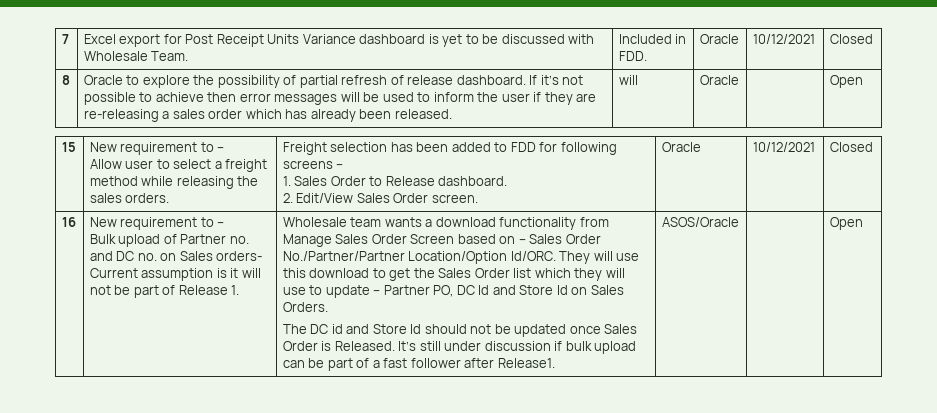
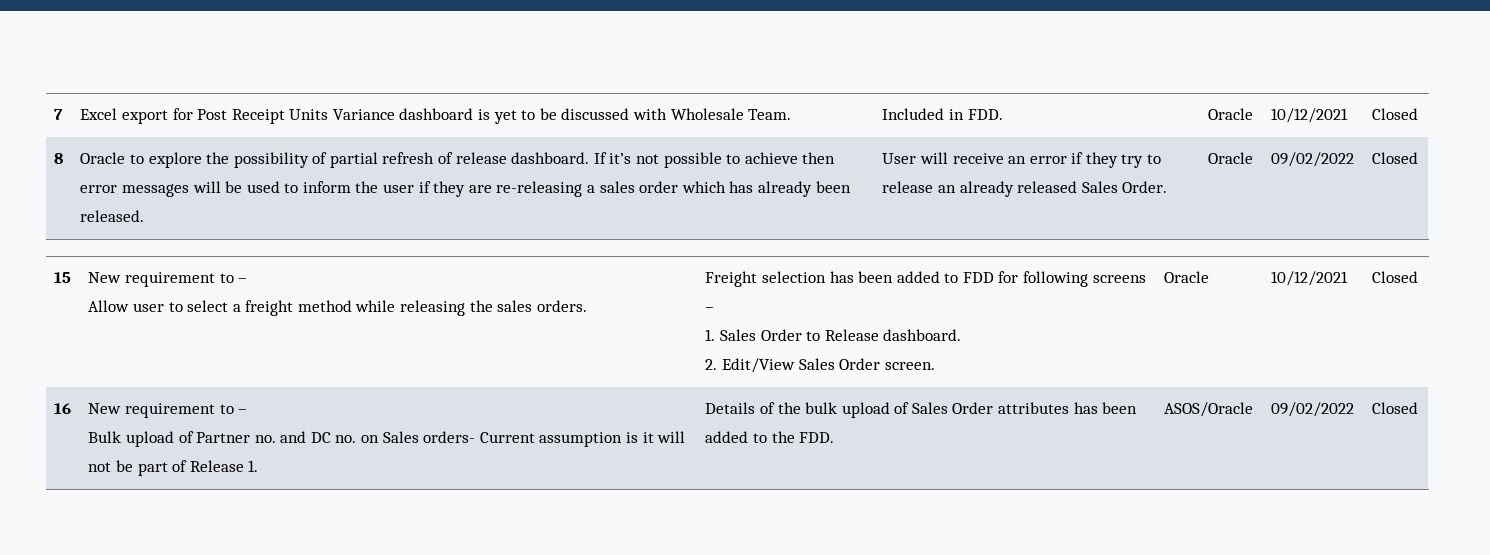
[618,75,638,85] [699,75,739,85] [829,75,863,88] will | Oracle | | Open -> [882,152,1162,168] [882,181,1168,197] [1208,152,1254,164] [1271,152,1355,167] [1372,152,1419,164] User will receive an error if they try to release an already released Sales Order. | Oracle | 09/02/2022 | Closed
[282,217,609,230] [282,234,601,247] [282,251,640,264] [282,268,625,281] [282,285,624,298] [282,302,328,312] [282,324,638,337] [282,341,637,354] [282,358,555,371] Wholesale team wants a download functionality from Manage Sales Order Screen based on – Sales Order No./Partner/Partner Location/Option Id/ORC. They will use this download to get the Sales Order list which they will use to update – Partner PO, DC Id and Store Id on Sales Orders. // The DC id and Store Id should not be updated once Sales Order is Released. It’s still under discussion if bulk upload can be part of a fast follower after Release1. -> [705,402,1138,418] [705,431,835,443] Details of the bulk upload of Sales Order attributes has been added to the FDD.
[829,217,863,230] | Open -> [1271,402,1355,417] [1372,402,1419,414] 09/02/2022 | Closed

